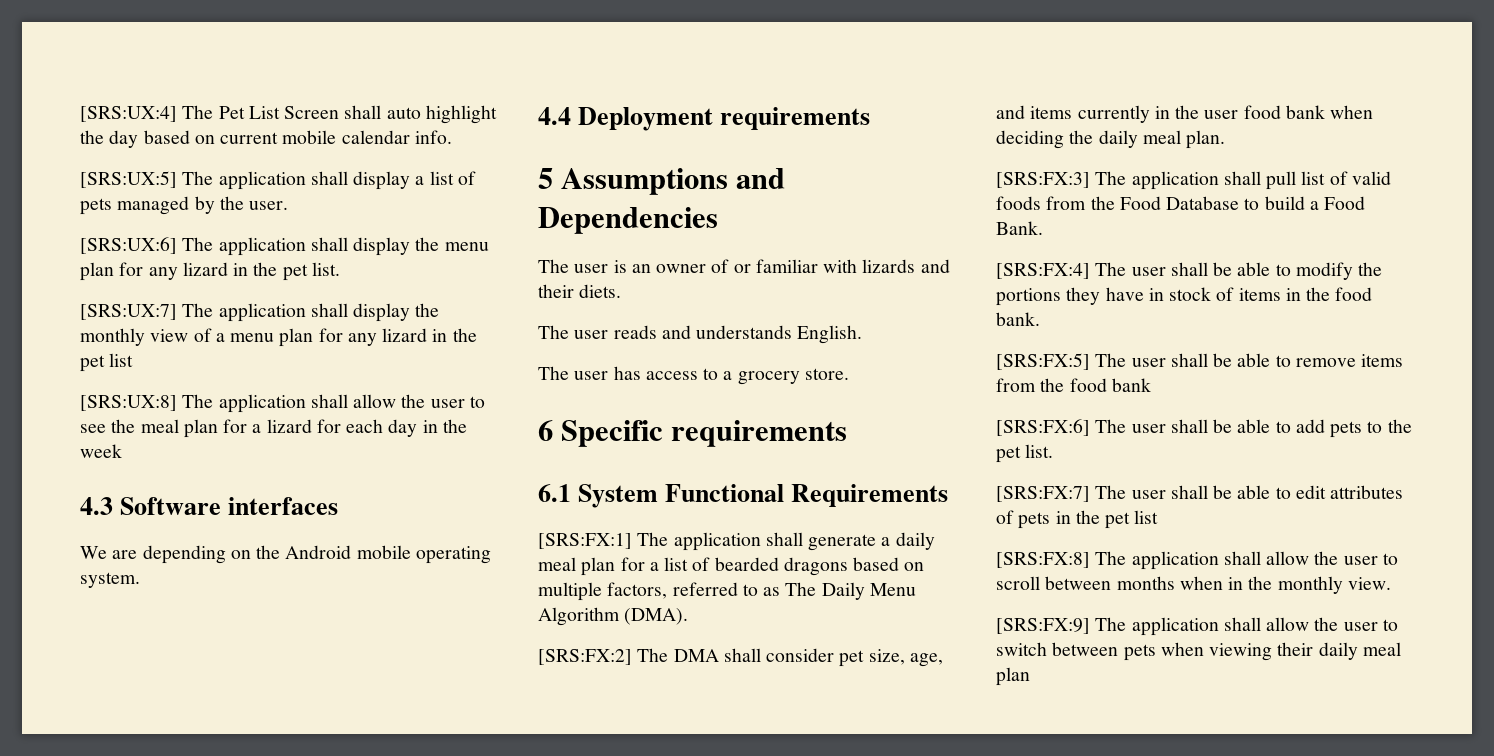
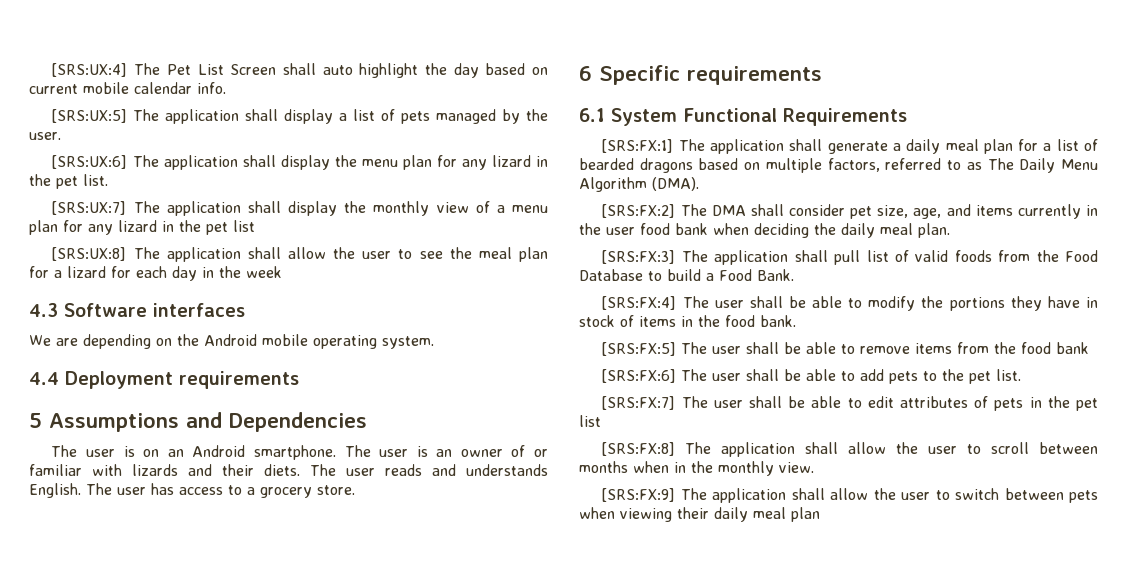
(627, 266) none -> [143,445,428,460] on an Android smartphone. The user is
(622, 291) // -> (300, 470) none
(863, 334) // -> (81, 490) none

